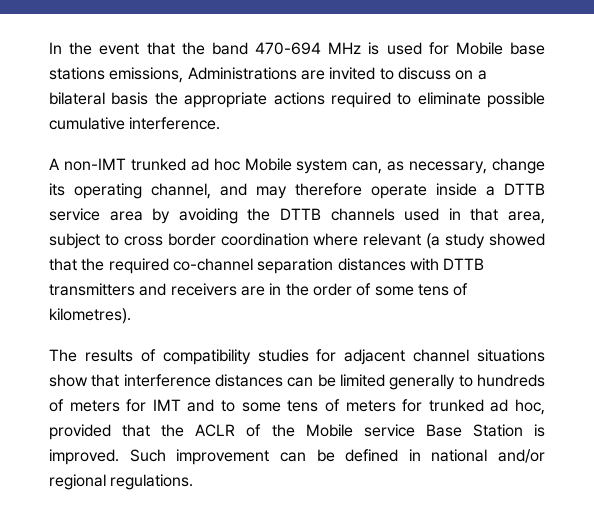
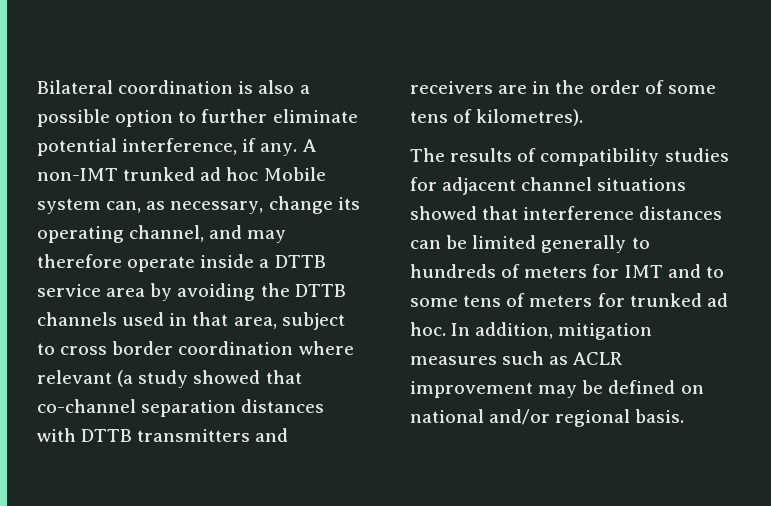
[49,42,546,55] [49,67,487,83] [49,92,545,108] [49,117,221,130] In the event that the band 470-694 MHz is used for Mobile base stations emissions, Administrations are invited to discuss on a bilateral basis the appropriate actions required to eliminate possible cumulative interference. // -> [37,80,310,94] [37,109,358,127] [37,138,298,156] Bilateral coordination is also a possible option to further eliminate potential interference, if any.
[81,258,169,274] the required -> (302, 377) none
[49,374,88,387] show -> [410,206,477,220] showed
[515,399,546,415] [49,424,545,440] [49,449,306,465] hoc, provided that the ACLR of the Mobile service Base Station is improved. Such improvement can -> [410,322,653,340] [410,351,623,365] [410,381,578,398] hoc. In addition, mitigation measures such as ACLR improvement may
[408,449,421,461] in -> [680,385,704,394] on
[110,474,194,490] regulations. -> [635,409,685,423] basis.

